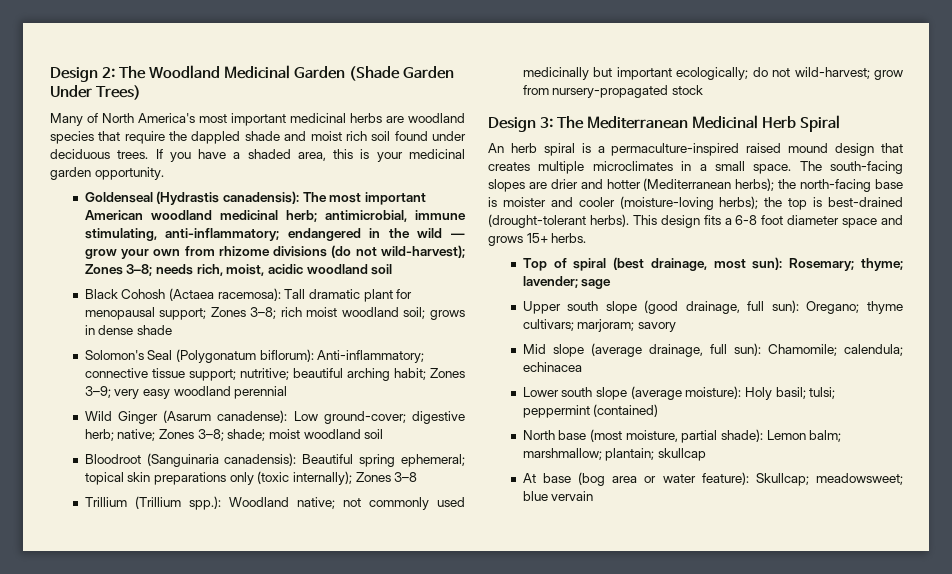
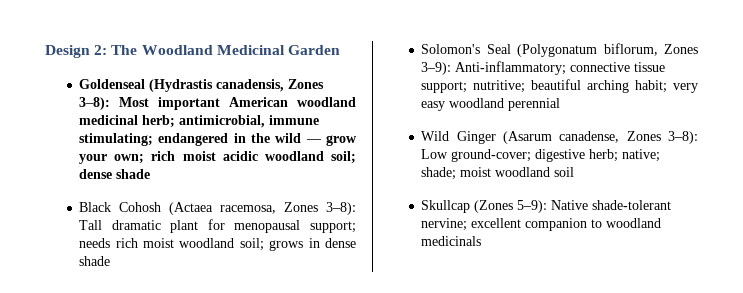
[349,66,455,81] [50,85,142,100] [50,113,465,126] [50,131,467,144] [50,149,465,162] [50,167,164,180] [84,191,362,205] (Shade Garden Under Trees) // Many of North America's most important medicinal herbs are woodland species that require the dappled shade and moist rich soil found under deciduous trees. If you have a shaded area, this is your medicinal garden opportunity. // Goldenseal (Hydrastis canadensis): The most -> [79,79,325,92] [79,97,150,110] // Goldenseal (Hydrastis canadensis, Zones 3–8): Most
[84,228,280,241] stimulating, anti-inflammatory; -> [79,133,154,146] stimulating;
[153,245,465,258] [84,264,393,276] own from rhizome divisions (do not wild-harvest); Zones 3–8; needs rich, moist, acidic woodland soil -> [114,151,357,164] [79,169,151,179] own; rich moist acidic woodland soil; dense shade
[217,288,281,301] racemosa): -> [220,202,357,215] racemosa, Zones 3–8):
[210,307,277,319] Zones 3–8; -> [79,238,111,248] needs
[259,349,314,362] biflorum): -> [603,43,698,56] [421,62,452,75] biflorum, Zones 3–9):
[429,368,465,378] [84,386,111,398] Zones 3–9; -> (668, 86) none
[217,410,288,423] canadense): -> [559,131,698,144] canadense, Zones 3–8):
[159,429,224,441] Zones 3–8; -> (661, 155) none
[84,453,465,467] [84,471,418,485] [84,496,465,510] [522,67,903,80] [522,85,704,98] [488,115,841,132] [488,143,903,156] [488,161,903,174] [488,178,903,192] [488,196,904,210] [488,214,903,228] [488,233,587,246] [522,257,903,271] [522,276,612,289] [522,300,903,314] [522,319,677,332] [522,343,903,357] [522,362,582,372] [522,386,836,400] [522,404,659,418] [522,429,842,443] [522,448,707,461] [522,472,903,486] [522,491,594,501] Bloodroot (Sanguinaria canadensis): Beautiful spring ephemeral; topical skin preparations only (toxic internally); Zones 3–8 // Trillium (Trillium spp.): Woodland native; not commonly used medicinally but important ecologically; do not wild-harvest; grow from nursery-propagated stock // Design 3: The Mediterranean Medicinal Herb Spiral // An herb spiral is a permaculture-inspired raised mound design that creates multiple microclimates in a small space. The south-facing slopes are drier and hotter (Mediterranean herbs); the north-facing base is moister and cooler (moisture-loving herbs); the top is best-drained (drought-tolerant herbs). This design fits a 6-8 foot diameter space and grows 15+ herbs. // Top of spiral (best drainage, most sun): Rosemary; thyme; lavender; sage // Upper south slope (good drainage, full sun): Oregano; thyme cultivars; marjoram; savory // Mid slope (average drainage, full sun): Chamomile; calendula; echinacea // Lower south slope (average moisture): Holy basil; tulsi; peppermint (contained) // North base (most moisture, partial shade): Lemon balm; marshmallow; plantain; skullcap // At base (bog area or water feature): Skullcap; meadowsweet; blue vervain -> [421,200,672,213] [421,218,662,231] [421,236,482,246] Skullcap (Zones 5–9): Native shade-tolerant nervine; excellent companion to woodland medicinals

